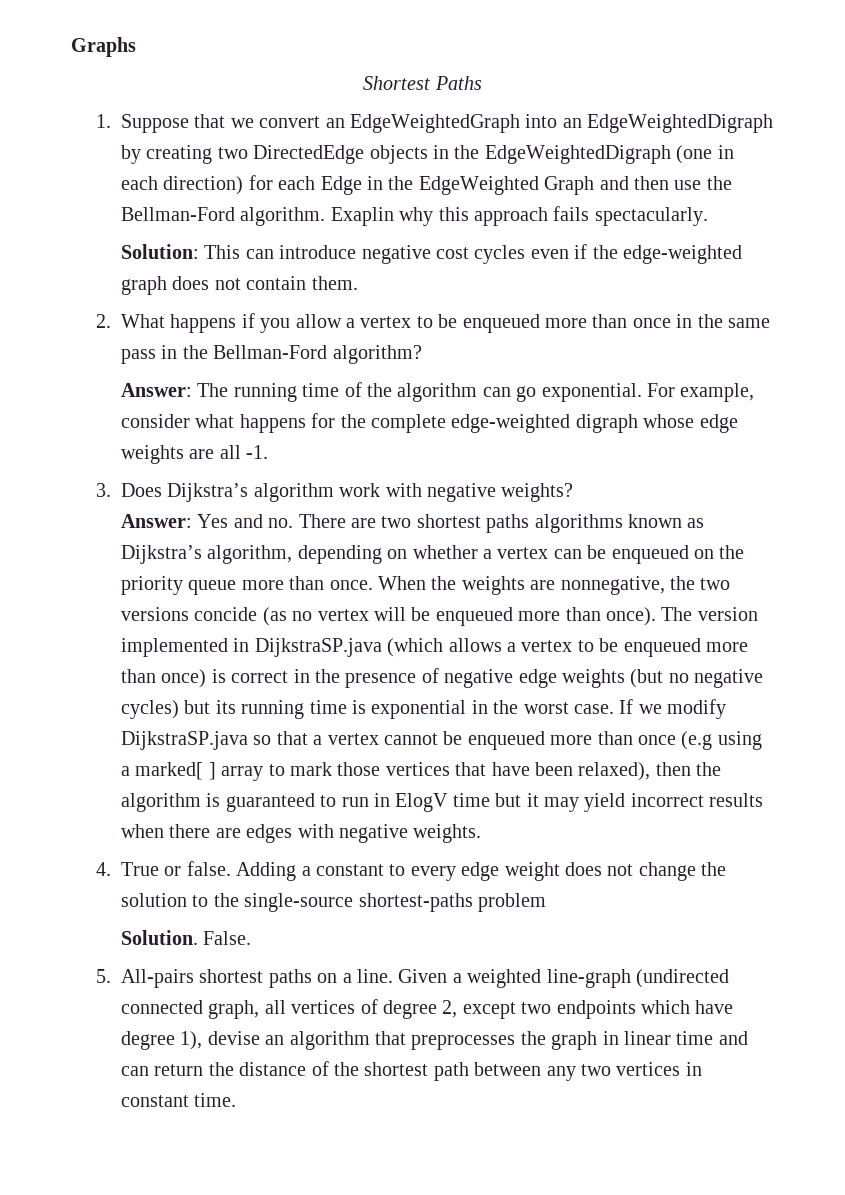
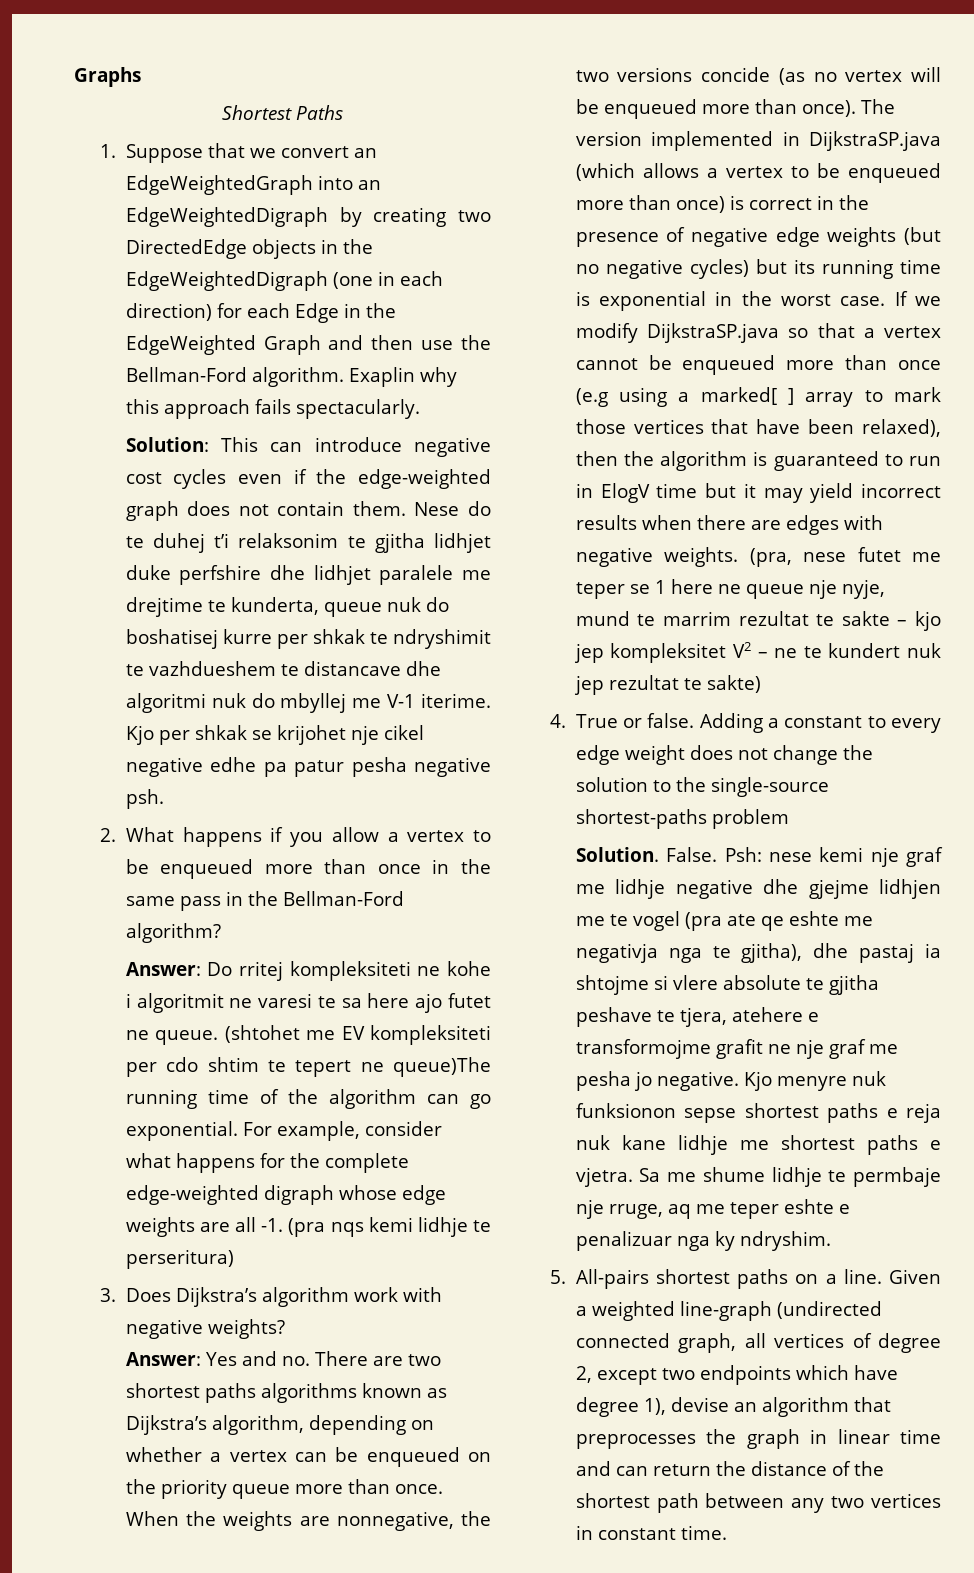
(358, 283) none -> [414,501,491,516] [125,533,491,553] [125,565,491,585] [125,597,449,617] [125,629,491,649] [125,661,441,676] [125,693,491,713] [125,725,424,745] [125,757,491,777] [125,789,164,809] Nese do te duhej t’i relaksonim te gjitha lidhjet duke perfshire dhe lidhjet paralele me drejtime te kunderta, queue nuk do boshatisej kurre per shkak te ndryshimit te vazhdueshem te distancave dhe algoritmi nuk do mbyllej me V-1 iterime. Kjo per shkak se krijohet nje cikel negative edhe pa patur pesha negative psh.
[197,383,229,397] The -> [207,961,491,981] [125,993,492,1013] [125,1025,491,1045] [125,1057,491,1077] Do rritej kompleksiteti ne kohe i algoritmit ne varesi te sa here ajo futet ne queue. (shtohet me EV kompleksiteti per cdo shtim te tepert ne queue)The
(269, 452) none -> [288,1217,492,1237] [125,1249,234,1269] (pra nqs kemi lidhje te perseritura)
(482, 833) none -> [749,547,941,567] [575,579,885,599] [575,611,941,631] [573,642,941,663] [573,675,761,695] (pra, nese futet me teper se 1 here ne queue nje nyje, mund te marrim rezultat te sakte – kjo jep kompleksitet V2 – ne te kundert nuk jep rezultat te sakte)
(252, 938) none -> [724,847,943,867] [575,879,941,899] [575,911,873,931] [575,943,941,963] [575,975,879,995] [575,1007,819,1027] [575,1039,898,1059] [575,1071,886,1091] [575,1103,941,1123] [575,1135,941,1155] [575,1167,941,1187] [575,1199,850,1219] [575,1231,831,1251] Psh: nese kemi nje graf me lidhje negative dhe gjejme lidhjen me te vogel (pra ate qe eshte me negativja nga te gjitha), dhe pastaj ia shtojme si vlere absolute te gjitha peshave te tjera, atehere e transformojme grafit ne nje graf me pesha jo negative. Kjo menyre nuk funksionon sepse shortest paths e reja nuk kane lidhje me shortest paths e vjetra. Sa me shume lidhje te permbaje nje rruge, aq me teper eshte e penalizuar nga ky ndryshim.

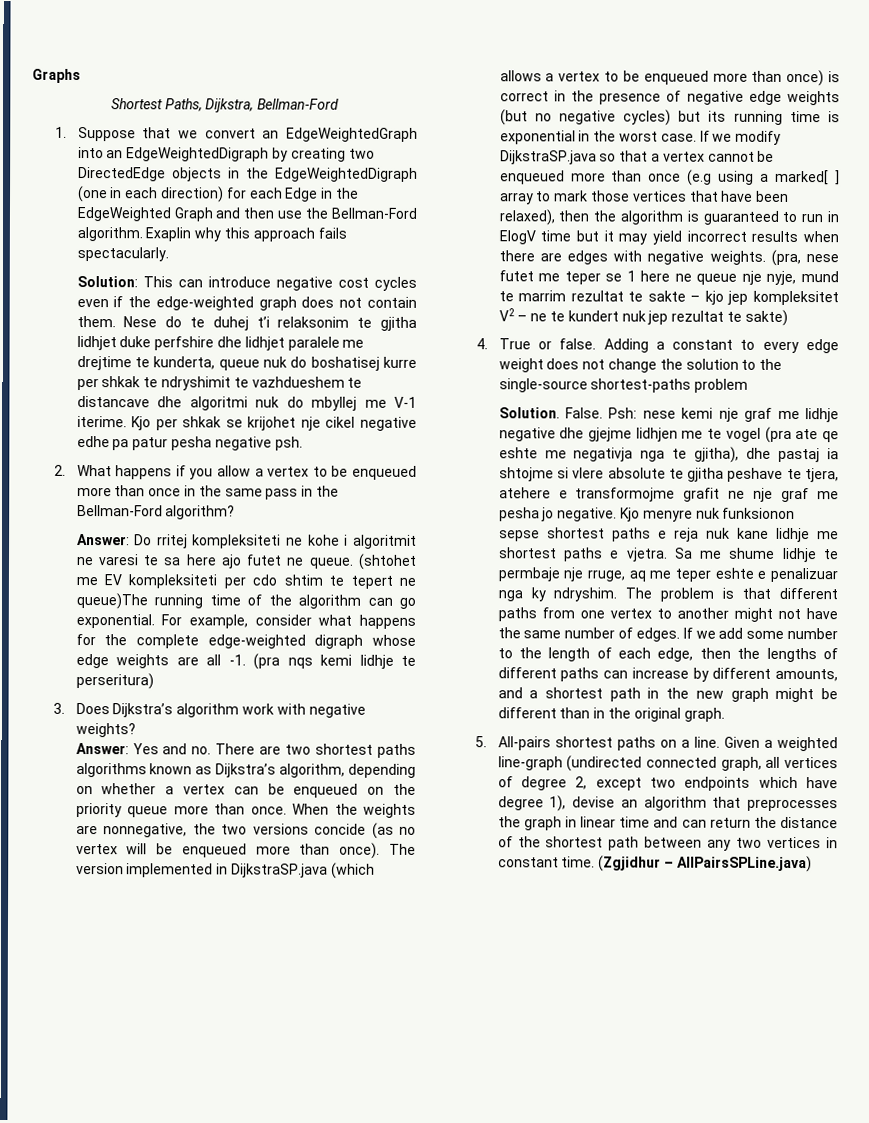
[296,105,343,120] Paths -> [164,98,340,113] Paths, Dijkstra, Bellman-Ford
(831, 1241) none -> [625,587,838,602] [497,607,838,622] [497,627,838,642] [497,647,838,663] [497,667,838,682] [497,687,838,703] [497,707,725,722] The problem is that different paths from one vertex to another might not have the same number of edges. If we add some number to the length of each edge, then the lengths of different paths can increase by different amounts, and a shortest path in the new graph might be different than in the original graph.
(727, 1532) none -> [598,855,812,873] (Zgjidhur – AllPairsSPLine.java)

